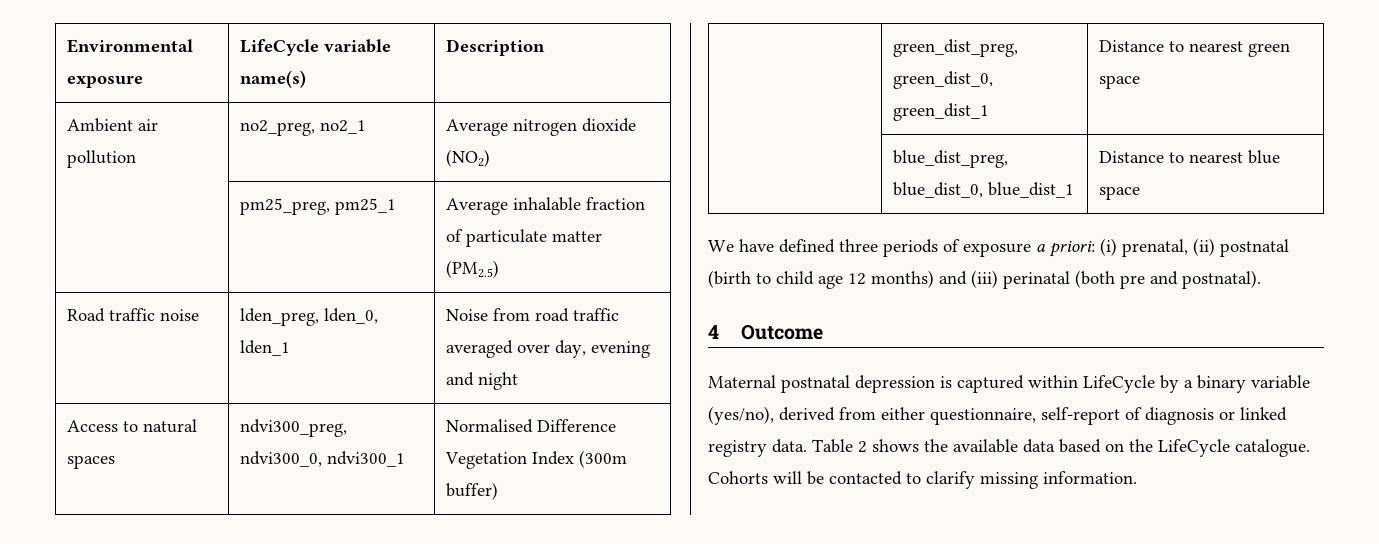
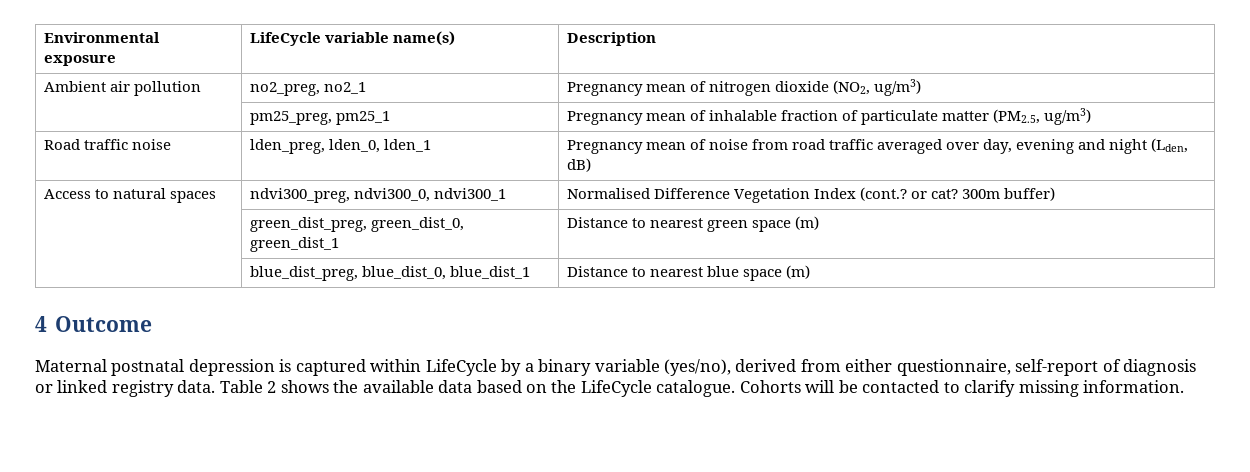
[446,118,637,136] [446,149,491,167] Average nitrogen dioxide (NO2) -> [566,79,921,96] Pregnancy mean of nitrogen dioxide (NO2, ug/m3)
[446,198,509,215] Average -> [566,110,706,125] Pregnancy mean of
[446,260,500,278] (PM2.5) -> [993,108,1092,125] (PM2.5, ug/m3)
[446,309,489,321] Noise -> [566,139,748,154] Pregnancy mean of noise
(519, 381) none -> [1151,138,1189,153] [566,158,591,172] (Lden, dB)
[579,450,628,468] (300m -> [859,187,1001,201] (cont.? or cat? 300m
(1141, 82) none -> [794,216,819,230] (m)
[708,238,1289,257] [708,270,1261,289] // We have defined three periods of exposure a priori: (i) prenatal, (ii) postnatal (birth to child age 12 months) and (iii) perinatal (both pre and postnatal). -> [785,265,810,279] (m)

